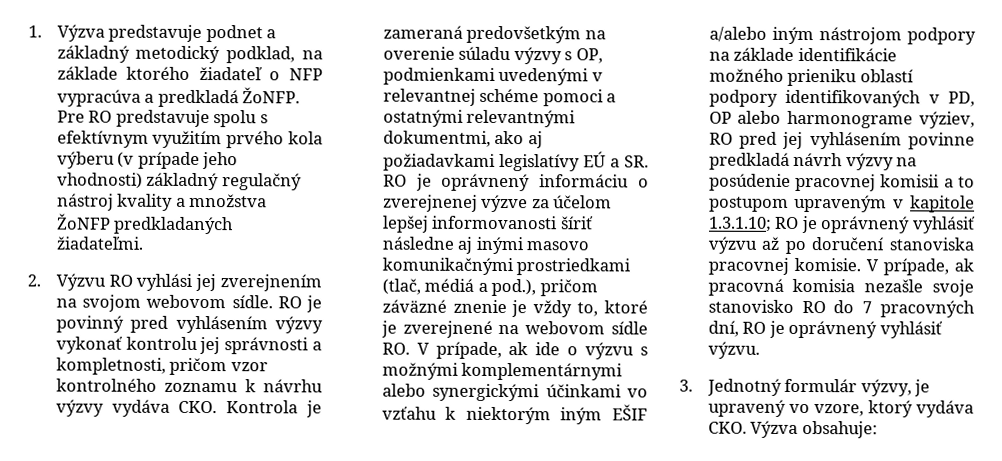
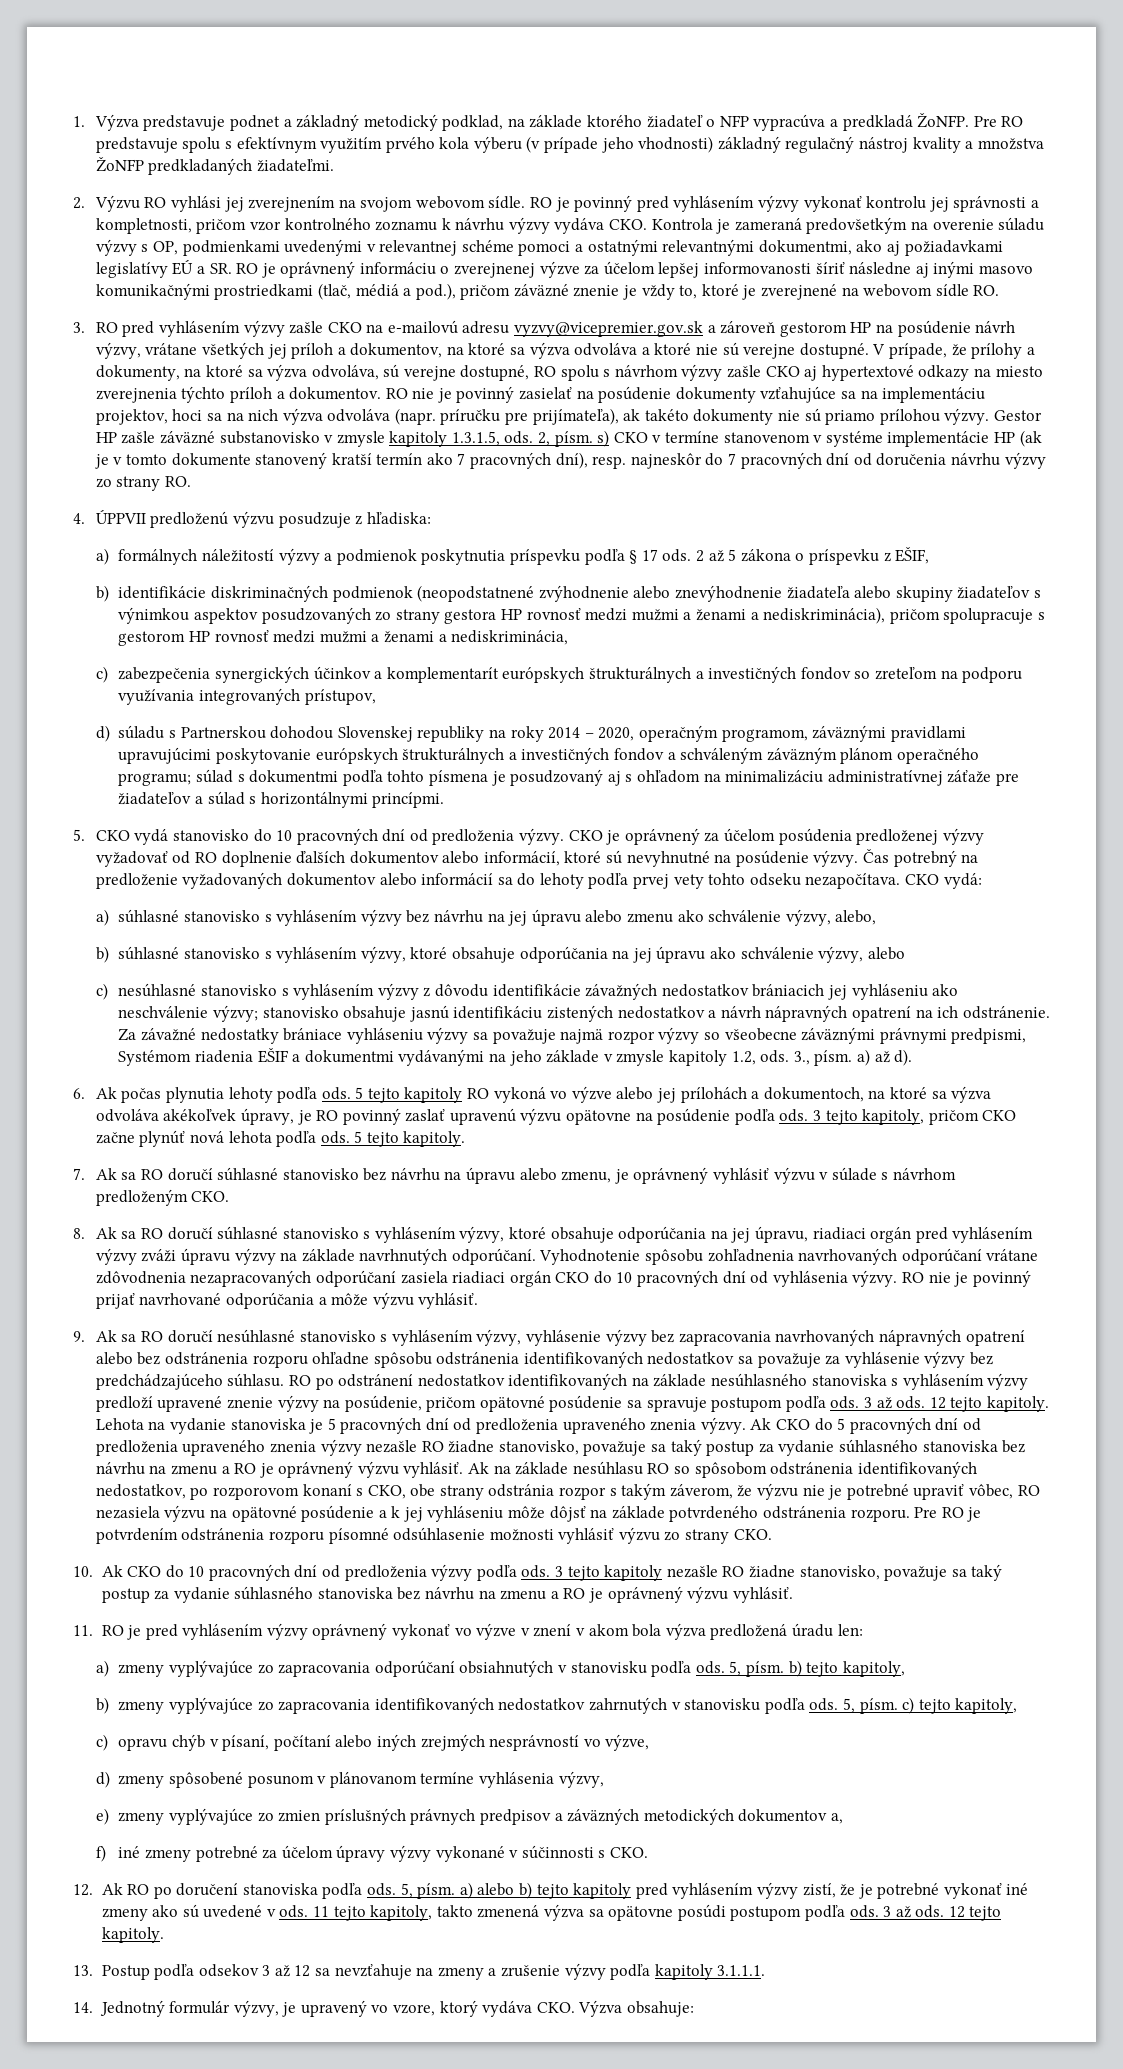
[416,341,648,360] [381,362,624,381] [381,383,648,402] [381,404,648,425] [708,26,976,45] [708,47,897,62] [708,68,914,87] [708,89,975,108] [708,110,975,129] [708,131,975,150] [708,152,918,171] [708,173,975,192] [708,194,975,213] [707,215,976,234] [707,236,974,255] [707,257,974,276] [707,278,974,297] [707,299,975,318] [707,320,943,339] [707,341,760,359] [679,379,693,392] V prípade, ak ide o výzvu s možnými komplementárnymi alebo synergickými účinkami vo vzťahu k niektorým iným EŠIF a/alebo iným nástrojom podpory na základe identifikácie možného prieniku oblastí podpory identifikovaných v PD, OP alebo harmonograme výziev, RO pred jej vyhlásením povinne predkladá návrh výzvy na posúdenie pracovnej komisii a to postupom upraveným v kapitole 1.3.1.10; RO je oprávnený vyhlásiť výzvu až po doručení stanoviska pracovnej komisie. V prípade, ak pracovná komisia nezašle svoje stanovisko RO do 7 pracovných dní, RO je oprávnený vyhlásiť výzvu. // 3. -> [73,320,1016,337] [95,342,1035,359] [95,364,1043,381] [95,386,986,403] [95,408,1042,425] [95,430,1042,447] [94,452,1046,469] [95,476,191,491] [73,509,431,528] [95,547,930,565] [95,585,1041,602] [118,607,1045,624] [118,630,569,646] [95,666,1023,683] [118,688,376,705] [95,725,966,742] [118,747,979,764] [118,769,1019,786] [118,791,445,808] [73,828,984,845] [95,849,979,867] [95,872,982,889] [95,909,877,926] [95,946,905,963] [95,983,959,1000] [118,1005,1050,1022] [118,1027,1027,1044] [118,1048,913,1066] [73,1086,992,1103] [95,1108,1017,1125] [95,1130,466,1147] [73,1167,956,1184] [95,1189,230,1206] [73,1226,1034,1243] [95,1248,1039,1265] [95,1270,1031,1287] [95,1292,479,1309] [73,1329,1025,1346] [95,1351,993,1368] [95,1373,1029,1390] [95,1395,1049,1412] [95,1417,981,1434] [95,1439,1026,1456] [95,1461,977,1478] [95,1483,1040,1500] [95,1505,982,1522] [95,1527,772,1544] [73,1564,1003,1581] [101,1586,793,1603] [73,1623,863,1640] [95,1660,905,1677] [95,1697,1018,1714] [95,1734,650,1751] [95,1771,604,1788] [95,1808,843,1825] [95,1845,648,1862] [73,1882,1029,1899] [101,1904,1002,1921] [101,1927,164,1943] [73,1963,766,1980] [73,2002,93,2013] // 3. RO pred vyhlásením výzvy zašle CKO na e-mailovú adresu vyzvy@vicepremier.gov.sk a zároveň gestorom HP na posúdenie návrh výzvy, vrátane všetkých jej príloh a dokumentov, na ktoré sa výzva odvoláva a ktoré nie sú verejne dostupné. V prípade, že prílohy a dokumenty, na ktoré sa výzva odvoláva, sú verejne dostupné, RO spolu s návrhom výzvy zašle CKO aj hypertextové odkazy na miesto zverejnenia týchto príloh a dokumentov. RO nie je povinný zasielať na posúdenie dokumenty vzťahujúce sa na implementáciu projektov, hoci sa na nich výzva odvoláva (napr. príručku pre prijímateľa), ak takéto dokumenty nie sú priamo prílohou výzvy. Gestor HP zašle záväzné substanovisko v zmysle kapitoly 1.3.1.5, ods. 2, písm. s) CKO v termíne stanovenom v systéme implementácie HP (ak je v tomto dokumente stanovený kratší termín ako 7 pracovných dní), resp. najneskôr do 7 pracovných dní od doručenia návrhu výzvy zo strany RO. // 4. ÚPPVII predloženú výzvu posudzuje z hľadiska: // a) formálnych náležitostí výzvy a podmienok poskytnutia príspevku podľa § 17 ods. 2 až 5 zákona o príspevku z EŠIF, // b) identifikácie diskriminačných podmienok (neopodstatnené zvýhodnenie alebo znevýhodnenie žiadateľa alebo skupiny žiadateľov s výnimkou aspektov posudzovaných zo strany gestora HP rovnosť medzi mužmi a ženami a nediskriminácia), pričom spolupracuje s gestorom HP rovnosť medzi mužmi a ženami a nediskriminácia, // c) zabezpečenia synergických účinkov a komplementarít európskych štrukturálnych a investičných fondov so zreteľom na podporu využívania integrovaných prístupov, // d) súladu s Partnerskou dohodou Slovenskej republiky na roky 2014 – 2020, operačným programom, záväznými pravidlami upravujúcimi poskytovanie európskych štrukturálnych a investičných fondov a schváleným záväzným plánom operačného programu; súlad s dokumentmi podľa tohto písmena je posudzovaný aj s ohľadom na minimalizáciu administratívnej záťaže pre žiadateľov a súlad s horizontálnymi princípmi. // 5. CKO vydá stanovisko do 10 pracovných dní od predloženia výzvy. CKO je oprávnený za účelom posúdenia predloženej výzvy vyžadovať od RO doplnenie ďalších dokumentov alebo informácií, ktoré sú nevyhnutné na posúdenie výzvy. Čas potrebný na predloženie vyžadovaných dokumentov alebo informácií sa do lehoty podľa prvej vety tohto odseku nezapočítava. CKO vydá: // a) súhlasné stanovisko s vyhlásením výzvy bez návrhu na jej úpravu alebo zmenu ako schválenie výzvy, alebo, // b) súhlasné stanovisko s vyhlásením výzvy, ktoré obsahuje odporúčania na jej úpravu ako schválenie výzvy, alebo // c) nesúhlasné stanovisko s vyhlásením výzvy z dôvodu identifikácie závažných nedostatkov brániacich jej vyhláseniu ako neschválenie výzvy; stanovisko obsahuje jasnú identifikáciu zistených nedostatkov a návrh nápravných opatrení na ich odstránenie. Za závažné nedostatky brániace vyhláseniu výzvy sa považuje najmä rozpor výzvy so všeobecne záväznými právnymi predpismi, Systémom riadenia EŠIF a dokumentmi vydávanými na jeho základe v zmysle kapitoly 1.2, ods. 3., písm. a) až d). // 6. Ak počas plynutia lehoty podľa ods. 5 tejto kapitoly RO vykoná vo výzve alebo jej prílohách a dokumentoch, na ktoré sa výzva odvoláva akékoľvek úpravy, je RO povinný zaslať upravenú výzvu opätovne na posúdenie podľa ods. 3 tejto kapitoly, pričom CKO začne plynúť nová lehota podľa ods. 5 tejto kapitoly. // 7. Ak sa RO doručí súhlasné stanovisko bez návrhu na úpravu alebo zmenu, je oprávnený vyhlásiť výzvu v súlade s návrhom predloženým CKO. // 8. Ak sa RO doručí súhlasné stanovisko s vyhlásením výzvy, ktoré obsahuje odporúčania na jej úpravu, riadiaci orgán pred vyhlásením výzvy zváži úpravu výzvy na základe navrhnutých odporúčaní. Vyhodnotenie spôsobu zohľadnenia navrhovaných odporúčaní vrátane zdôvodnenia nezapracovaných odporúčaní zasiela riadiaci orgán CKO do 10 pracovných dní od vyhlásenia výzvy. RO nie je povinný prijať navrhované odporúčania a môže výzvu vyhlásiť. // 9. Ak sa RO doručí nesúhlasné stanovisko s vyhlásením výzvy, vyhlásenie výzvy bez zapracovania navrhovaných nápravných opatrení alebo bez odstránenia rozporu ohľadne spôsobu odstránenia identifikovaných nedostatkov sa považuje za vyhlásenie výzvy bez predchádzajúceho súhlasu. RO po odstránení nedostatkov identifikovaných na základe nesúhlasného stanoviska s vyhlásením výzvy predloží upravené znenie výzvy na posúdenie, pričom opätovné posúdenie sa spravuje postupom podľa ods. 3 až ods. 12 tejto kapitoly. Lehota na vydanie stanoviska je 5 pracovných dní od predloženia upraveného znenia výzvy. Ak CKO do 5 pracovných dní od predloženia upraveného znenia výzvy nezašle RO žiadne stanovisko, považuje sa taký postup za vydanie súhlasného stanoviska bez návrhu na zmenu a RO je oprávnený výzvu vyhlásiť. Ak na základe nesúhlasu RO so spôsobom odstránenia identifikovaných nedostatkov, po rozporovom konaní s CKO, obe strany odstránia rozpor s takým záverom, že výzvu nie je potrebné upraviť vôbec, RO nezasiela výzvu na opätovné posúdenie a k jej vyhláseniu môže dôjsť na základe potvrdeného odstránenia rozporu. Pre RO je potvrdením odstránenia rozporu písomné odsúhlasenie možnosti vyhlásiť výzvu zo strany CKO. // 10. Ak CKO do 10 pracovných dní od predloženia výzvy podľa ods. 3 tejto kapitoly nezašle RO žiadne stanovisko, považuje sa taký postup za vydanie súhlasného stanoviska bez návrhu na zmenu a RO je oprávnený výzvu vyhlásiť. // 11. RO je pred vyhlásením výzvy oprávnený vykonať vo výzve v znení v akom bola výzva predložená úradu len: // a) zmeny vyplývajúce zo zapracovania odporúčaní obsiahnutých v stanovisku podľa ods. 5, písm. b) tejto kapitoly, // b) zmeny vyplývajúce zo zapracovania identifikovaných nedostatkov zahrnutých v stanovisku podľa ods. 5, písm. c) tejto kapitoly, // c) opravu chýb v písaní, počítaní alebo iných zrejmých nesprávností vo výzve, // d) zmeny spôsobené posunom v plánovanom termíne vyhlásenia výzvy, // e) zmeny vyplývajúce zo zmien príslušných právnych predpisov a záväzných metodických dokumentov a, // f) iné zmeny potrebné za účelom úpravy výzvy vykonané v súčinnosti s CKO. // 12. Ak RO po doručení stanoviska podľa ods. 5, písm. a) alebo b) tejto kapitoly pred vyhlásením výzvy zistí, že je potrebné vykonať iné zmeny ako sú uvedené v ods. 11 tejto kapitoly, takto zmenená výzva sa opätovne posúdi postupom podľa ods. 3 až ods. 12 tejto kapitoly. // 13. Postup podľa odsekov 3 až 12 sa nevzťahuje na zmeny a zrušenie výzvy podľa kapitoly 3.1.1.1. // 14.

